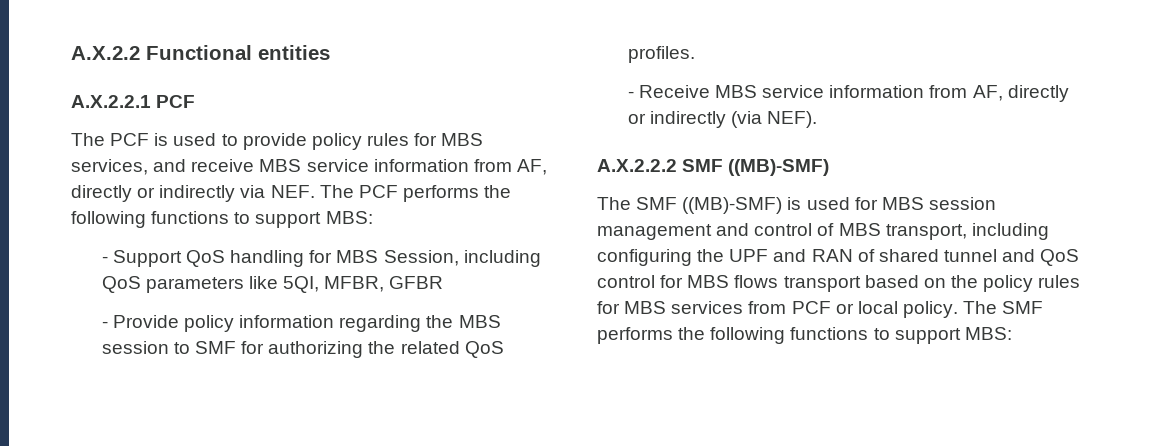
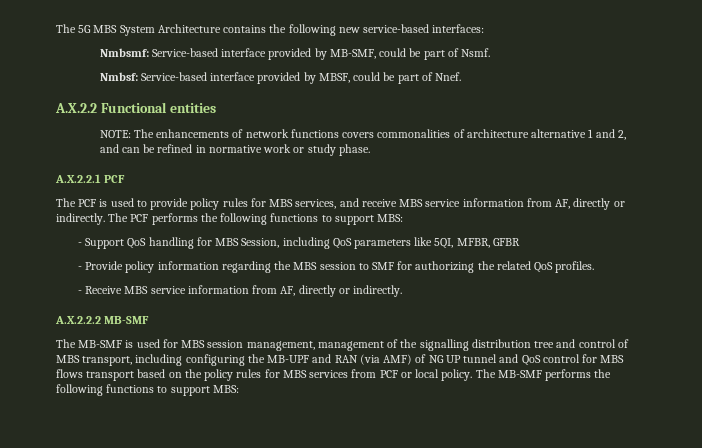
[71,45,330,60] A.X.2.2 Functional entities -> [56,24,485,36] [99,48,491,60] [99,72,462,84] [55,102,216,113] [99,129,626,140] [99,144,370,156] The 5G MBS System Architecture contains the following new service-based interfaces: // Nmbsmf: Service-based interface provided by MB-SMF, could be part of Nsmf. // Nmbsf: Service-based interface provided by MBSF, could be part of Nnef. // A.X.2.2 Functional entities // NOTE: The enhancements of network functions covers commonalities of architecture alternative 1 and 2, and can be refined in normative work or study phase.
[159,185,315,202] indirectly via NEF. -> [56,213,105,225] indirectly.
[649,111,818,128] indirectly (via NEF). -> [352,285,402,297] indirectly.
[682,159,830,176] [597,197,783,214] SMF ((MB)-SMF) // The SMF ((MB)-SMF) -> [104,316,150,324] [56,339,123,348] MB-SMF // The MB-SMF
[597,224,712,240] management -> [246,339,555,351] management, management of the signalling distribution tree
[729,249,769,262] UPF -> [267,355,310,363] MB-UPF
[857,249,939,262] of shared -> [359,354,461,365] (via AMF) of NG UP
[1002,301,1044,314] SMF -> [497,370,542,378] MB-SMF

